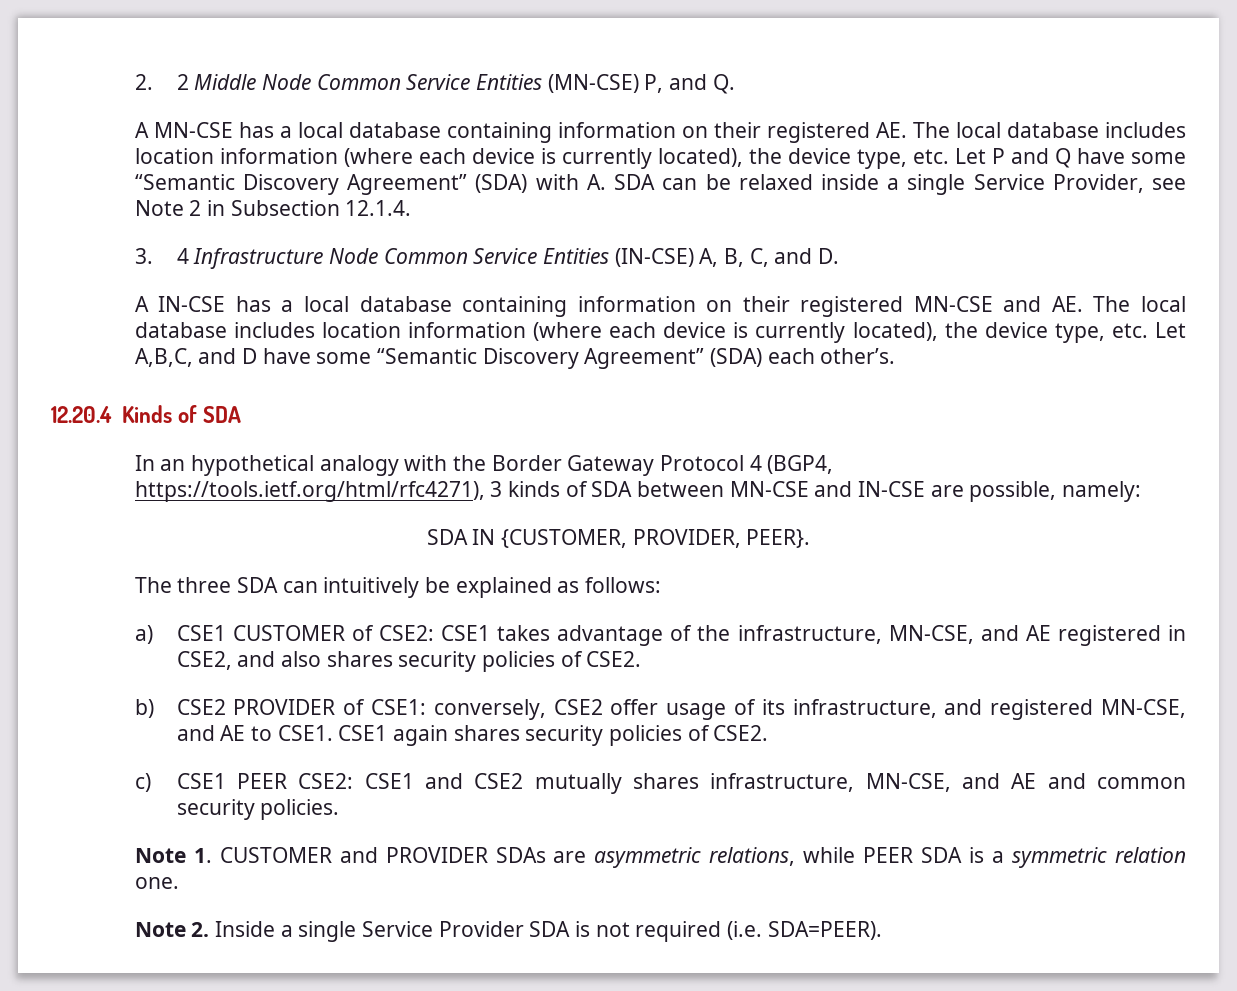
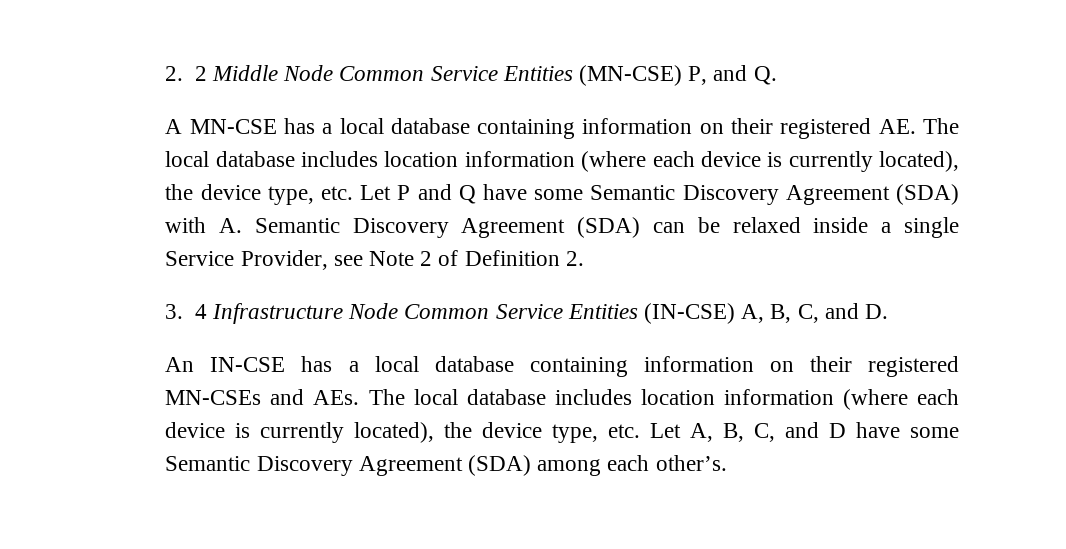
[134,174,656,195] “Semantic Discovery Agreement” (SDA) with A. SDA -> [590,184,960,205] [165,217,641,238] Semantic Discovery Agreement (SDA) with A. Semantic Discovery Agreement (SDA)
[207,200,412,216] in Subsection 12.1.4. -> [438,250,584,266] of Definition 2.
[134,296,149,312] A -> [165,357,195,372] An
[913,296,1083,312] MN-CSE and AE. -> [165,389,360,405] MN-CSEs and AEs.
[134,348,193,367] A,B,C, -> [690,423,776,442] A, B, C,
[377,348,896,369] [51,405,241,423] [134,455,834,476] [134,481,1142,502] [426,529,811,548] [134,577,662,598] [134,625,1186,646] [176,651,642,672] [134,699,1187,720] [176,725,769,746] [134,773,1186,794] [176,799,340,820] [134,847,1186,868] [134,877,179,889] [134,921,882,942] “Semantic Discovery Agreement” (SDA) each other’s. // 12.20.4 Kinds of SDA // In an hypothetical analogy with the Border Gateway Protocol 4 (BGP4, https://tools.ietf.org/html/rfc4271), 3 kinds of SDA between MN-CSE and IN-CSE are possible, namely: // SDA IN {CUSTOMER, PROVIDER, PEER}. // The three SDA can intuitively be explained as follows: // a) CSE1 CUSTOMER of CSE2: CSE1 takes advantage of the infrastructure, MN-CSE, and AE registered in CSE2, and also shares security policies of CSE2. // b) CSE2 PROVIDER of CSE1: conversely, CSE2 offer usage of its infrastructure, and registered MN-CSE, and AE to CSE1. CSE1 again shares security policies of CSE2. // c) CSE1 PEER CSE2: CSE1 and CSE2 mutually shares infrastructure, MN-CSE, and AE and common security policies. // Note 1. CUSTOMER and PROVIDER SDAs are asymmetric relations, while PEER SDA is a symmetric relation one. // Note 2. Inside a single Service Provider SDA is not required (i.e. SDA=PEER). -> [165,455,727,476] Semantic Discovery Agreement (SDA) among each other’s.

